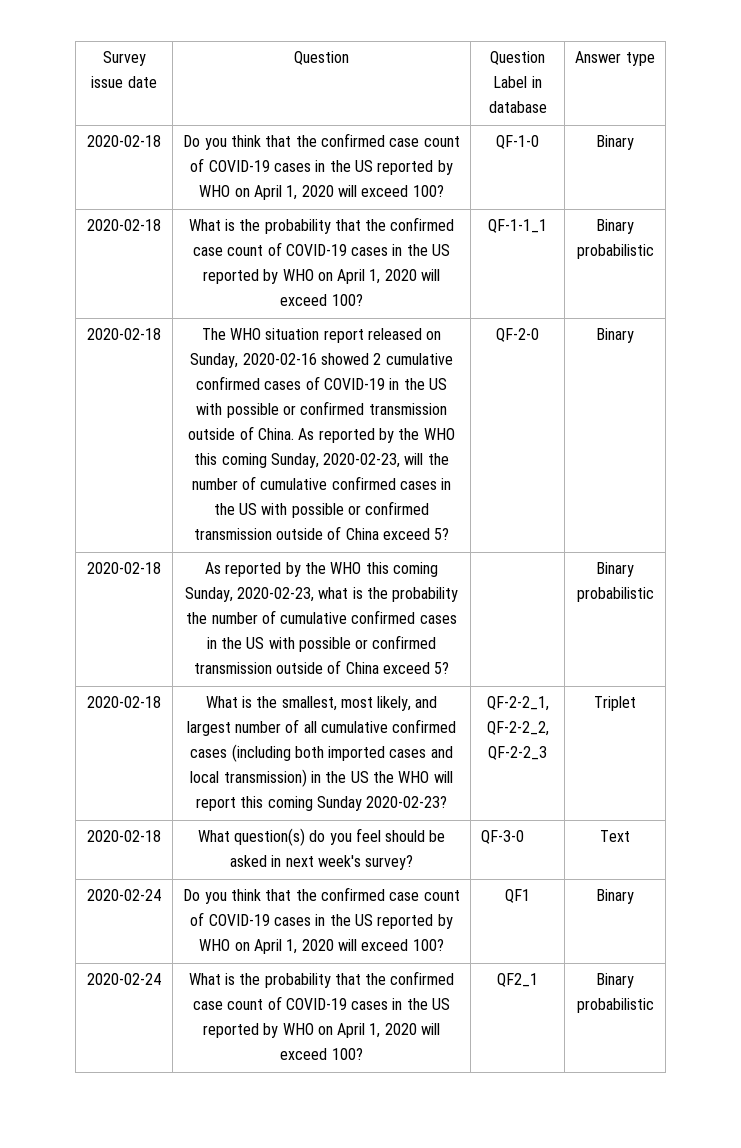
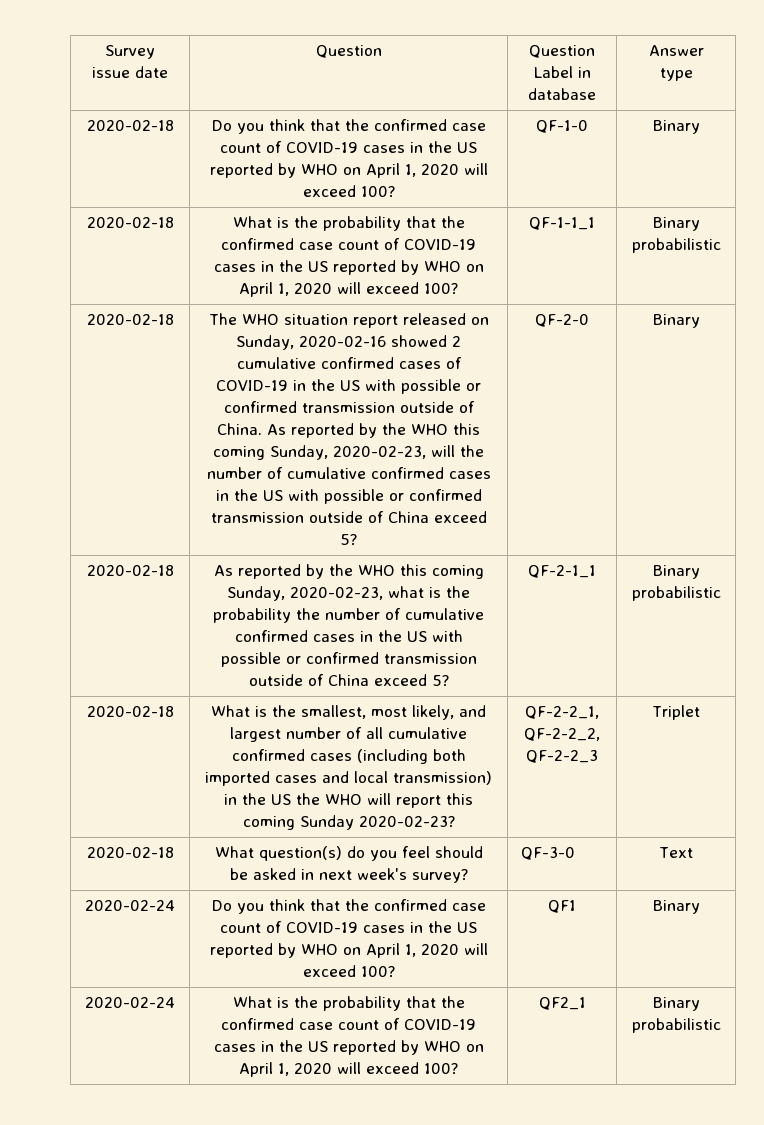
(450, 668) none -> [528,565,596,578] QF-2-1_1

